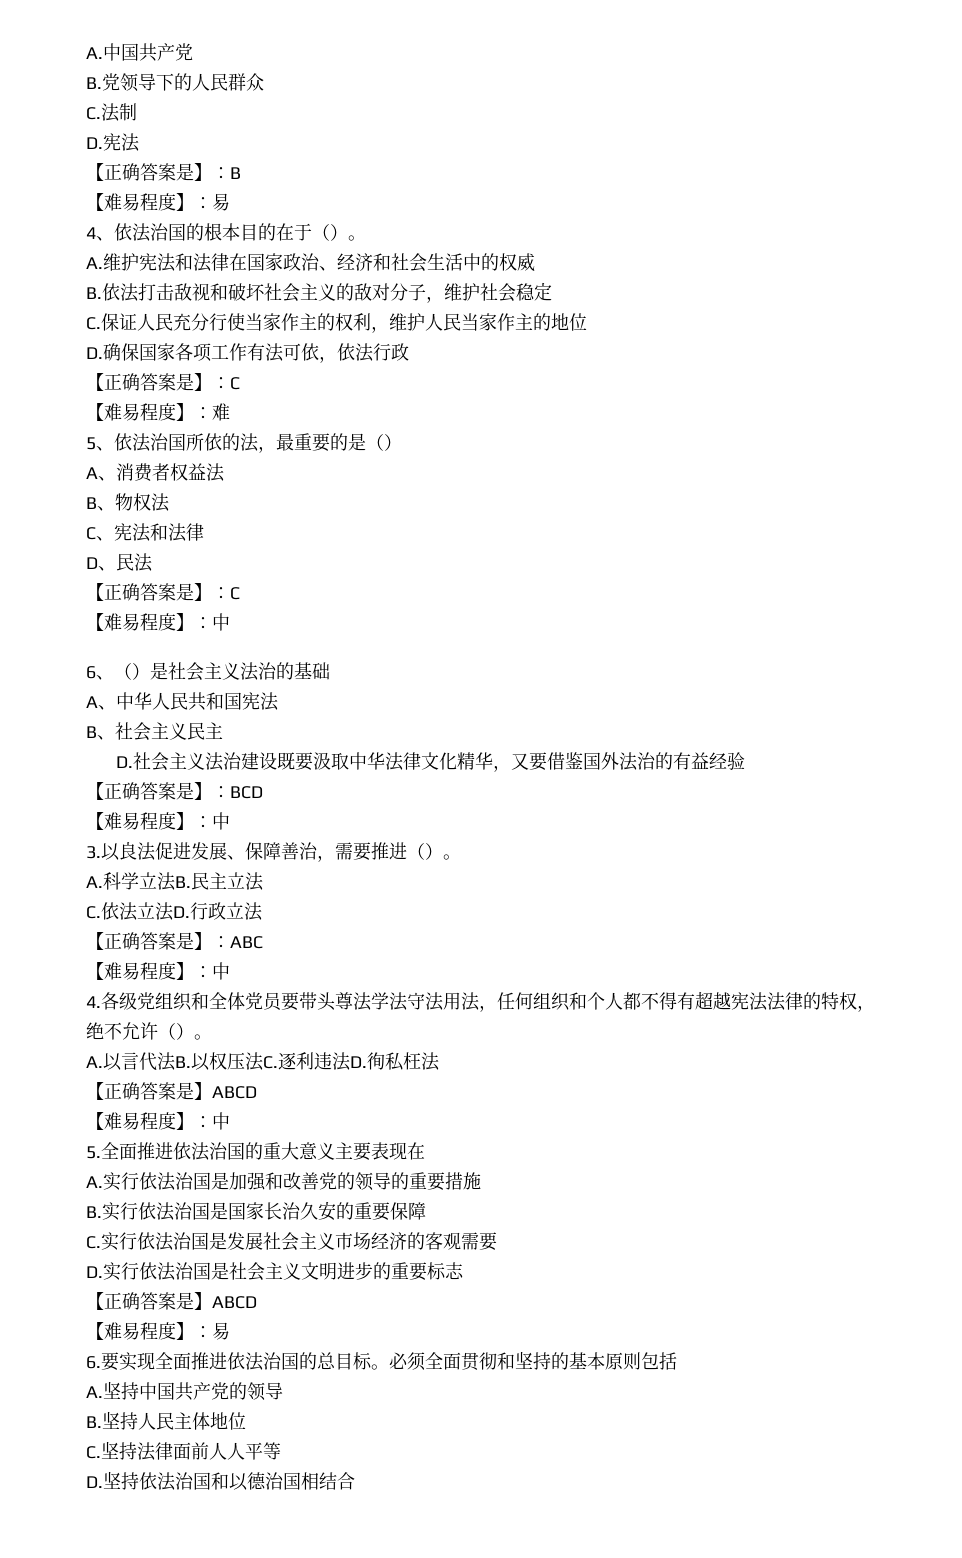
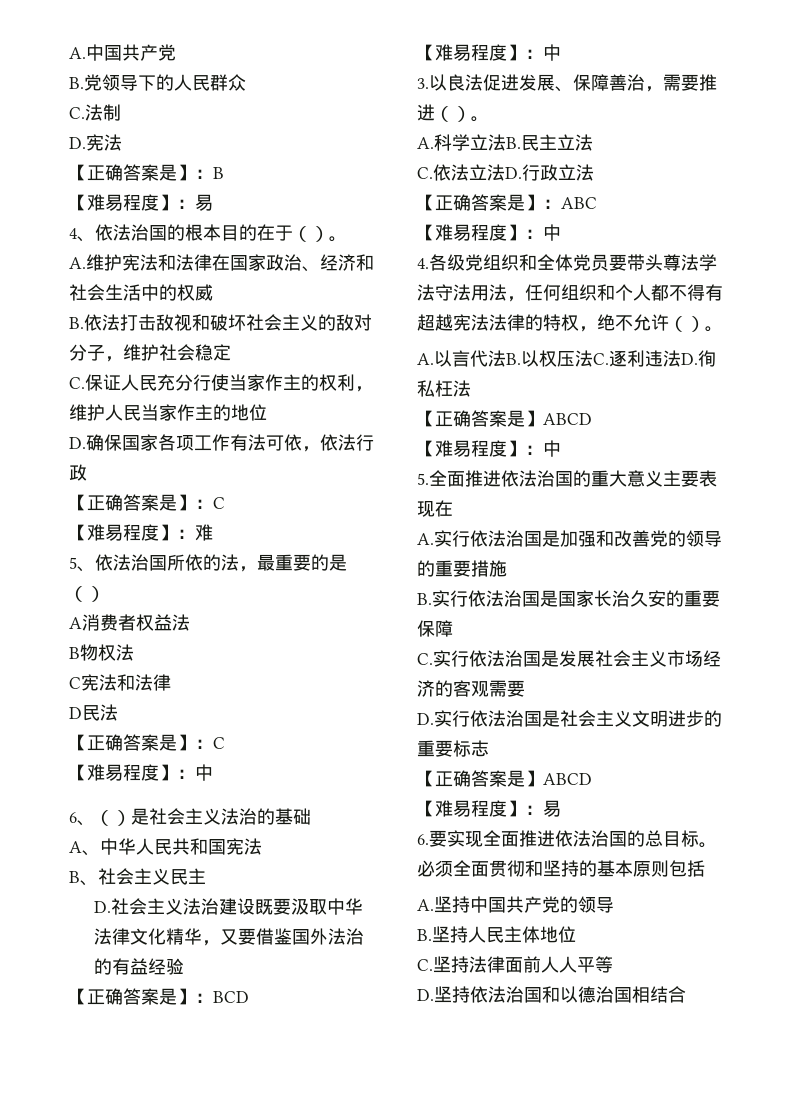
[98,476,116,481] 、 -> (82, 623) none
[97,506,115,511] 、 -> (80, 653) none
[96,536,114,541] 、 -> (81, 683) none
[98,566,116,571] 、 -> (82, 713) none

